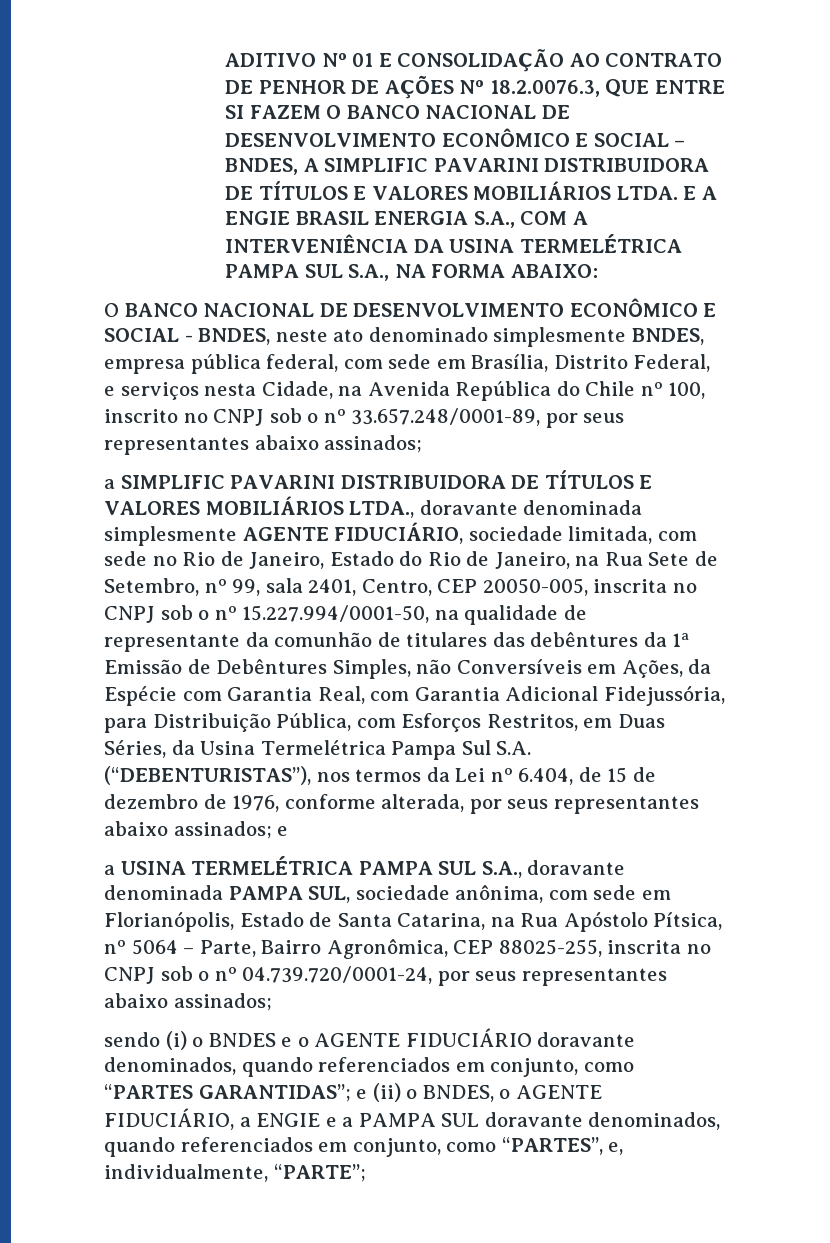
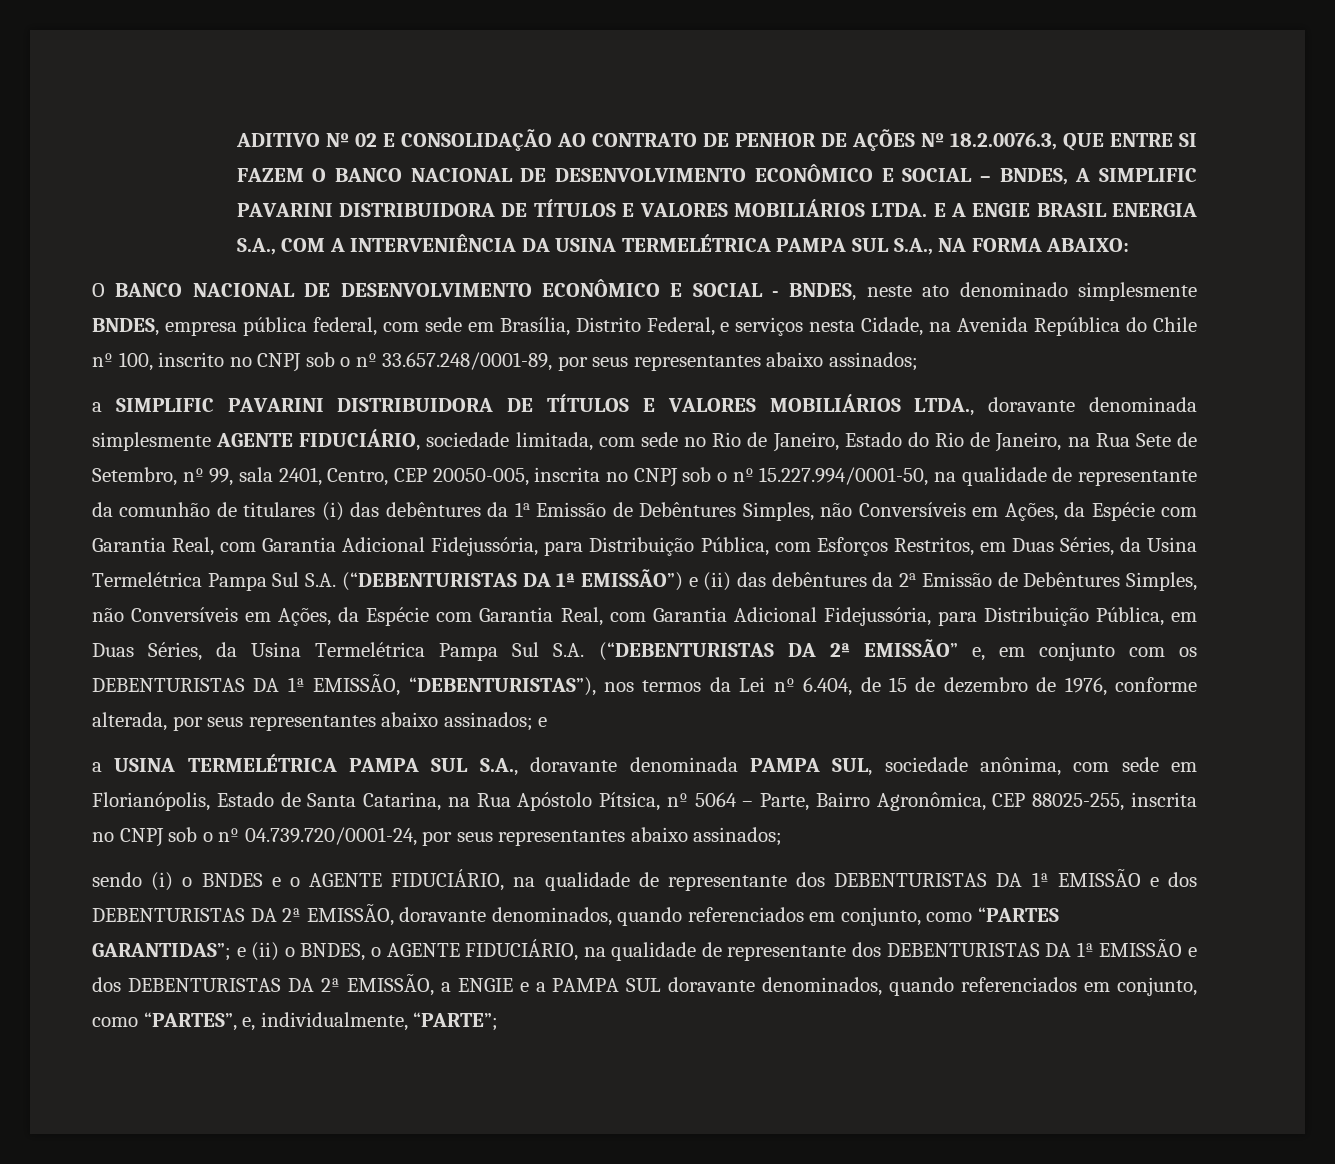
[352,53,374,67] 01 -> [354,133,377,147] 02
(488, 639) none -> [321,502,344,521] (i)
[104,766,311,785] (“DEBENTURISTAS”), -> [341,569,1198,591] [92,607,1197,626] [92,639,1197,661] [92,673,596,696] (“DEBENTURISTAS DA 1ª EMISSÃO”) e (ii) das debêntures da 2a Emissão de Debêntures Simples, não Conversíveis em Ações, da Espécie com Garantia Real, com Garantia Adicional Fidejussória, para Distribuição Pública, em Duas Séries, da Usina Termelétrica Pampa Sul S.A. (“DEBENTURISTAS DA 2ª EMISSÃO” e, em conjunto com os DEBENTURISTAS DA 1ª EMISSÃO, “DEBENTURISTAS”),
[405,1028,532,1047] FIDUCIÁRIO -> [391,868,1197,891] [92,903,394,926] FIDUCIÁRIO, na qualidade de representante dos DEBENTURISTAS DA 1ª EMISSÃO e dos DEBENTURISTAS DA 2ª EMISSÃO,
(234, 1119) none -> [583,938,1197,961] [92,973,434,996] na qualidade de representante dos DEBENTURISTAS DA 1ª EMISSÃO e dos DEBENTURISTAS DA 2ª EMISSÃO,

